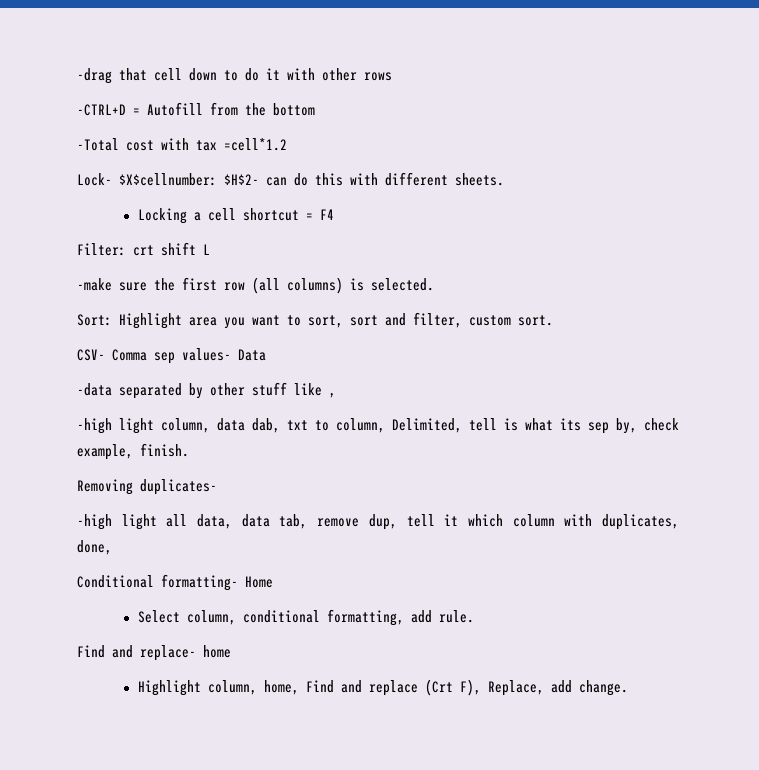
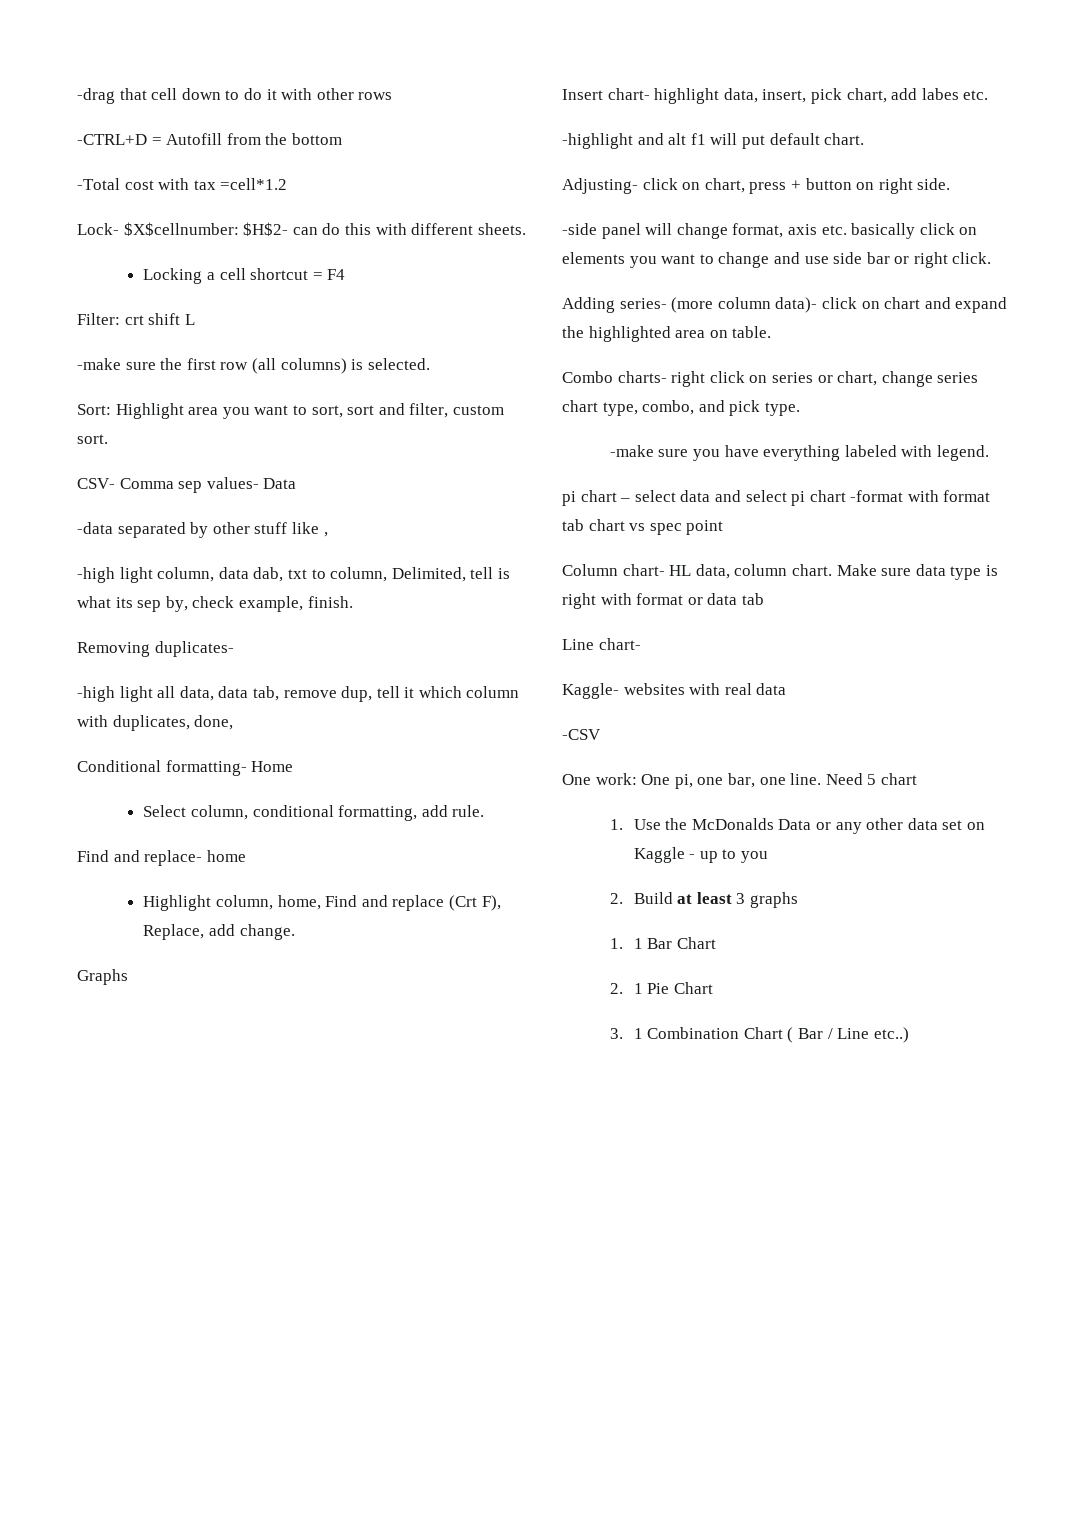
(628, 688) none -> [77,969,128,985] [562,88,989,104] [562,133,865,149] [562,178,951,194] [562,223,978,239] [562,252,992,268] [562,297,1008,313] [562,326,772,342] [562,371,979,387] [562,400,800,416] [609,445,989,461] [562,490,991,506] [562,519,724,535] [562,564,998,580] [562,593,764,609] [562,638,641,650] [562,683,787,699] [562,729,601,740] [562,773,917,789] [609,818,985,834] [633,847,768,863] [609,892,798,908] [609,937,716,949] [609,982,713,994] [609,1027,909,1043] // Graphs // Insert chart- highlight data, insert, pick chart, add labes etc. // -highlight and alt f1 will put default chart. // Adjusting- click on chart, press + button on right side. // -side panel will change format, axis etc. basically click on elements you want to change and use side bar or right click. // Adding series- (more column data)- click on chart and expand the highlighted area on table. // Combo charts- right click on series or chart, change series chart type, combo, and pick type. // -make sure you have everything labeled with legend. // pi chart – select data and select pi chart -format with format tab chart vs spec point // Column chart- HL data, column chart. Make sure data type is right with format or data tab // Line chart- // Kaggle- websites with real data // -CSV // One work: One pi, one bar, one line. Need 5 chart // 1. Use the McDonalds Data or any other data set on Kaggle - up to you // 2. Build at least 3 graphs // 1. 1 Bar Chart // 2. 1 Pie Chart // 3. 1 Combination Chart ( Bar / Line etc..)

